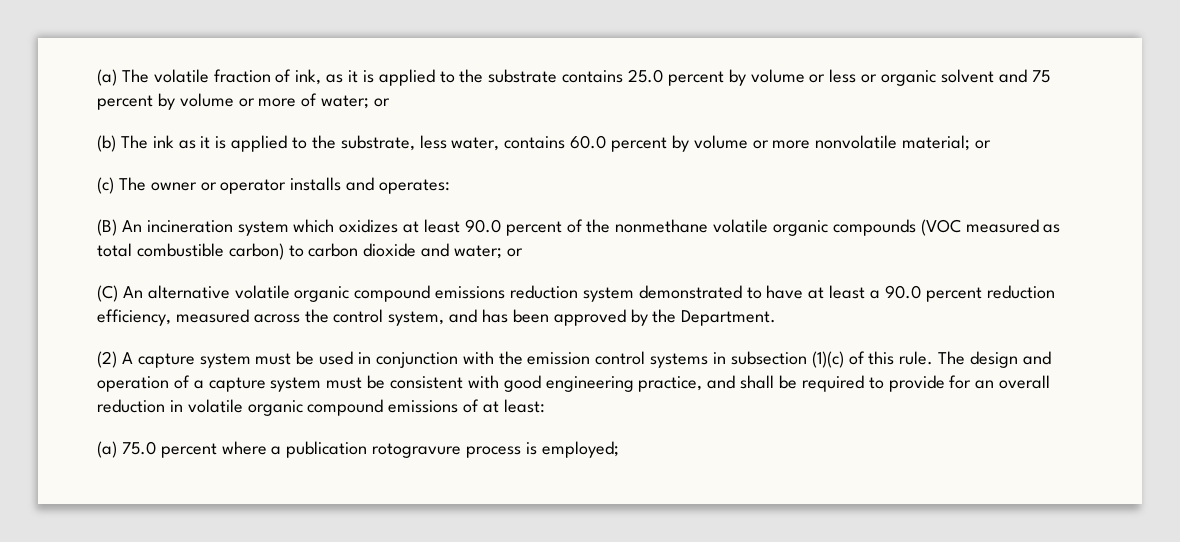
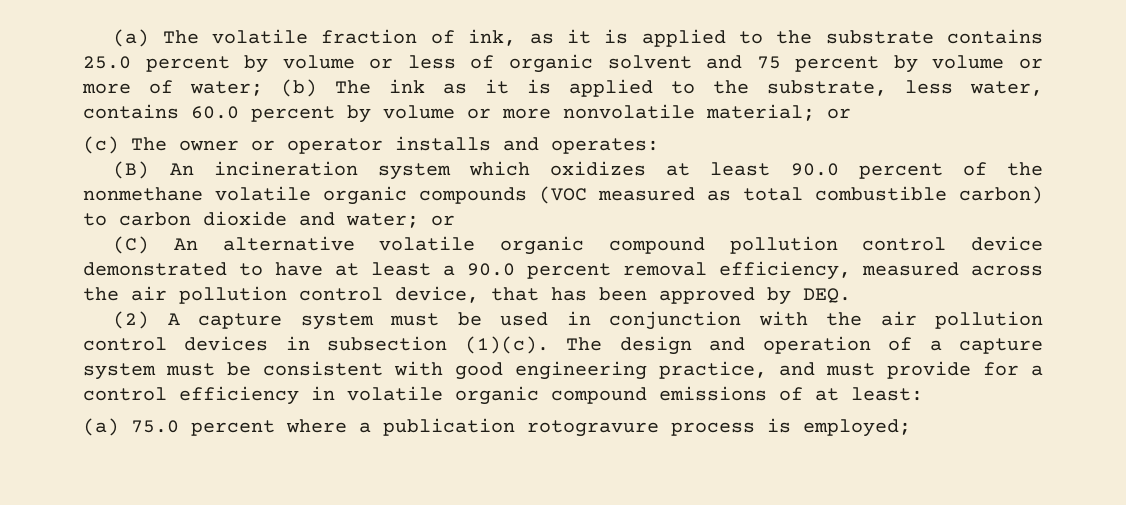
[861,74,878,83] or -> [470,55,495,69] of
[374,98,391,107] or // -> (263, 88) none
[435,285,634,302] emissions reduction system -> [729,236,1043,254] pollution control device
[986,285,1055,299] reduction -> [623,262,707,276] removal
[333,309,478,326] control system, and -> [131,286,539,304] air pollution control device, that
[652,309,777,326] the Department. -> [803,288,851,303] DEQ.
[527,351,934,368] emission control systems in subsection (1)(c) of this rule. -> [880,311,1043,329] [83,336,549,354] air pollution control devices in subsection (1)(c).
[740,375,1051,392] [97,399,165,413] shall be required to provide for an overall reduction -> [826,361,1043,379] [83,386,299,405] must provide for a control efficiency

